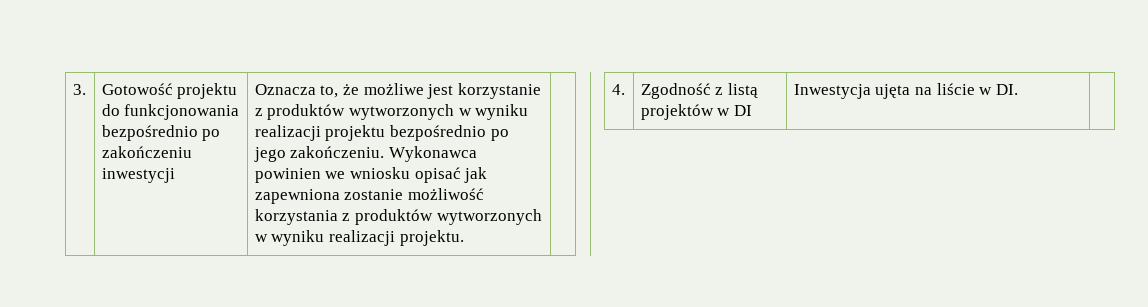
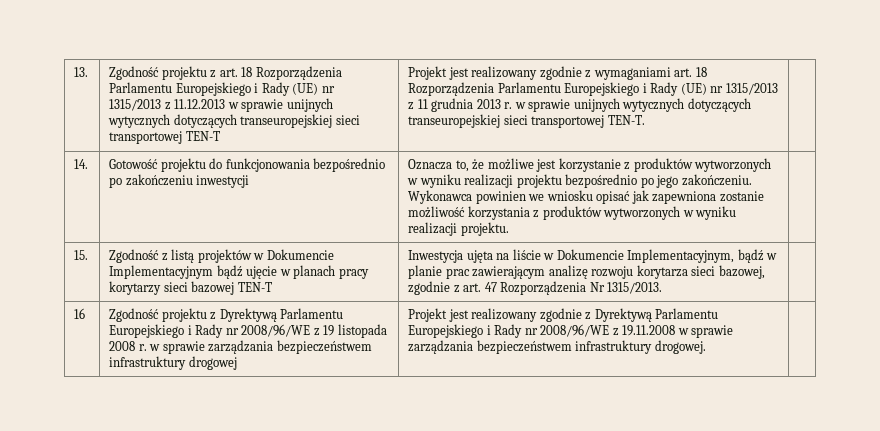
[72,84,86,95] 3. -> [74,67,89,77] [109,66,342,80] [109,82,335,96] [109,98,333,112] [108,114,360,128] [109,131,220,144] [408,66,707,80] [408,82,778,96] [408,98,751,112] [408,114,645,128] [74,159,89,169] 13. | Zgodność projektu z art. 18 Rozporządzenia Parlamentu Europejskiego i Rady (UE) nr 1315/2013 z 11.12.2013 w sprawie unijnych wytycznych dotyczących transeuropejskiej sieci transportowej TEN-T | Projekt jest realizowany zgodnie z wymaganiami art. 18 Rozporządzenia Parlamentu Europejskiego i Rady (UE) nr 1315/2013 z 11 grudnia 2013 r. w sprawie unijnych wytycznych dotyczących transeuropejskiej sieci transportowej TEN-T. | // 14.
[611,84,625,95] 4. -> [74,250,89,260] 15.
[733,105,752,116] DI -> [266,249,334,260] [109,265,369,279] [109,281,272,295] Dokumencie Implementacyjnym bądź ujęcie w planach pracy korytarzy sieci bazowej TEN-T
[995,84,1018,95] DI. -> [556,249,778,263] [408,265,765,279] [408,281,663,295] [74,308,86,319] [109,308,344,322] [109,324,387,338] [109,340,372,354] [109,356,237,370] [408,308,719,322] [408,324,734,338] [408,340,706,354] Dokumencie Implementacyjnym, bądź w planie prac zawierającym analizę rozwoju korytarza sieci bazowej, zgodnie z art. 47 Rozporządzenia Nr 1315/2013. | // 16 | Zgodność projektu z Dyrektywą Parlamentu Europejskiego i Rady nr 2008/96/WE z 19 listopada 2008 r. w sprawie zarządzania bezpieczeństwem infrastruktury drogowej | Projekt jest realizowany zgodnie z Dyrektywą Parlamentu Europejskiego i Rady nr 2008/96/WE z 19.11.2008 w sprawie zarządzania bezpieczeństwem infrastruktury drogowej.

